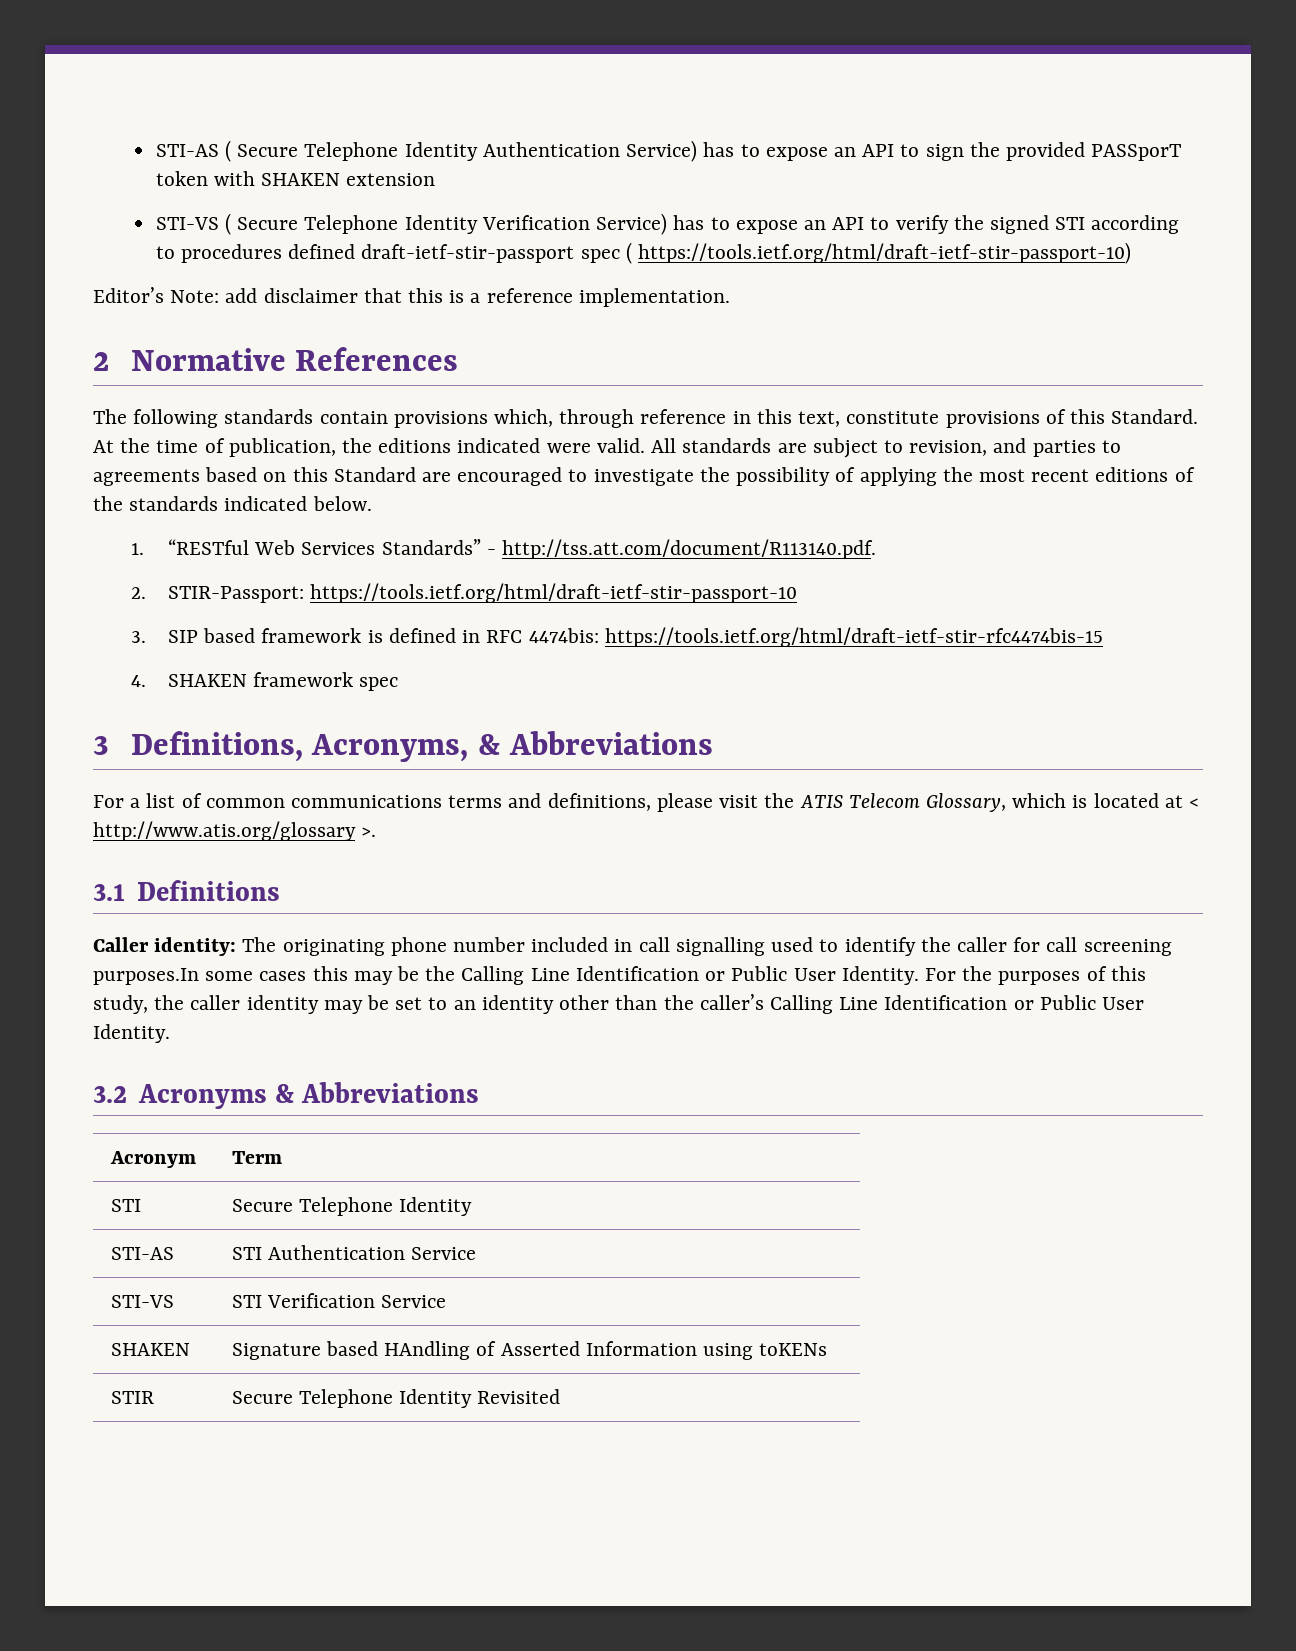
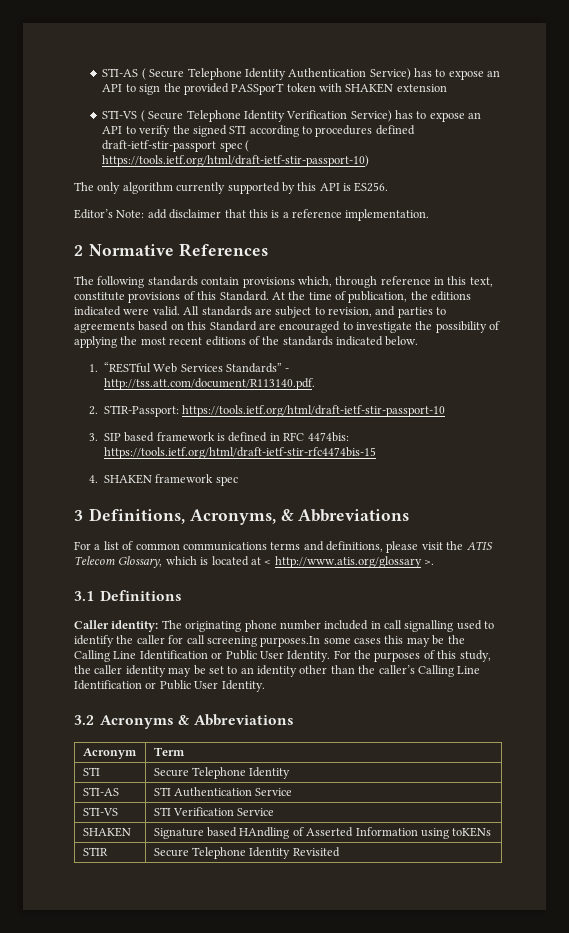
(1132, 253) none -> [74,182,389,194] // The only algorithm currently supported by this API is ES256.

